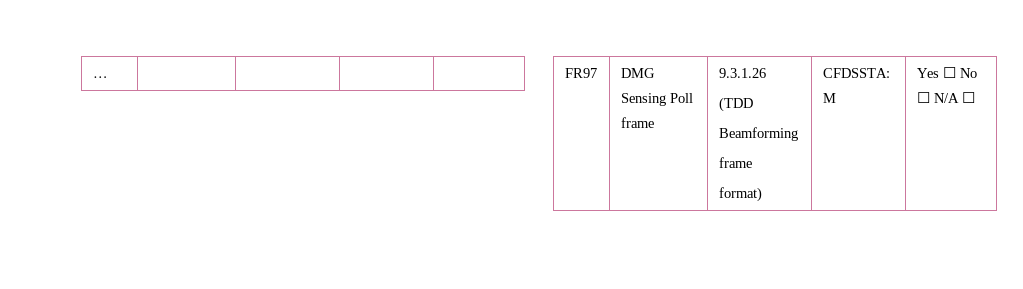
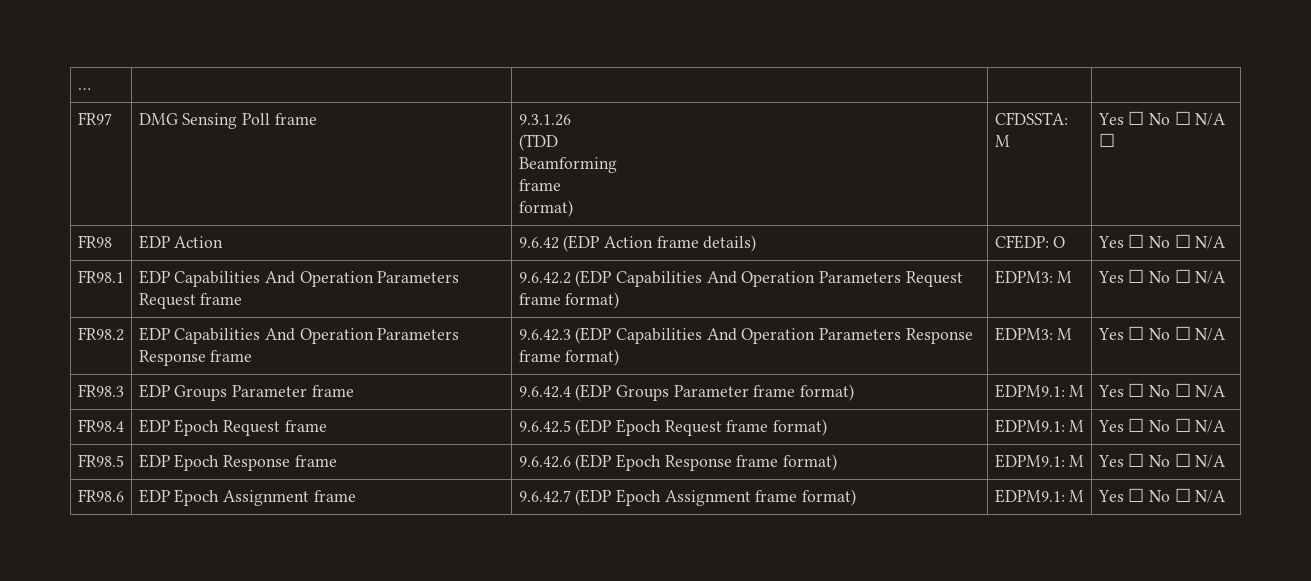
(975, 97) none -> [77,235,112,248] [138,235,224,249] [518,235,757,252] [994,235,1066,249] [1097,234,1227,249] [77,270,124,283] [138,270,460,287] [138,293,243,309] [518,270,963,287] [518,292,620,309] [994,270,1073,284] [1097,269,1227,284] [77,327,124,341] [138,327,460,344] [138,350,253,366] [518,327,973,344] [518,349,620,366] [994,327,1073,341] [1097,326,1227,341] [77,384,124,397] [138,384,354,401] [518,384,855,401] [994,384,1085,398] [1097,383,1227,398] [77,419,124,432] [138,419,327,436] [518,419,828,436] [994,419,1085,433] [1097,418,1227,433] [77,454,124,467] [138,454,337,471] [518,454,838,471] [994,454,1085,468] [1097,453,1227,468] [77,489,124,502] [138,489,356,506] [518,489,857,506] [994,489,1085,503] [1097,488,1227,503] // FR98 | EDP Action | 9.6.42 (EDP Action frame details) | CFEDP: O | Yes ☐ No ☐ N/A // FR98.1 | EDP Capabilities And Operation Parameters Request frame | 9.6.42.2 (EDP Capabilities And Operation Parameters Request frame format) | EDPM3: M | Yes ☐ No ☐ N/A // FR98.2 | EDP Capabilities And Operation Parameters Response frame | 9.6.42.3 (EDP Capabilities And Operation Parameters Response frame format) | EDPM3: M | Yes ☐ No ☐ N/A // FR98.3 | EDP Groups Parameter frame | 9.6.42.4 (EDP Groups Parameter frame format) | EDPM9.1: M | Yes ☐ No ☐ N/A // FR98.4 | EDP Epoch Request frame | 9.6.42.5 (EDP Epoch Request frame format) | EDPM9.1: M | Yes ☐ No ☐ N/A // FR98.5 | EDP Epoch Response frame | 9.6.42.6 (EDP Epoch Response frame format) | EDPM9.1: M | Yes ☐ No ☐ N/A // FR98.6 | EDP Epoch Assignment frame | 9.6.42.7 (EDP Epoch Assignment frame format) | EDPM9.1: M | Yes ☐ No ☐ N/A

